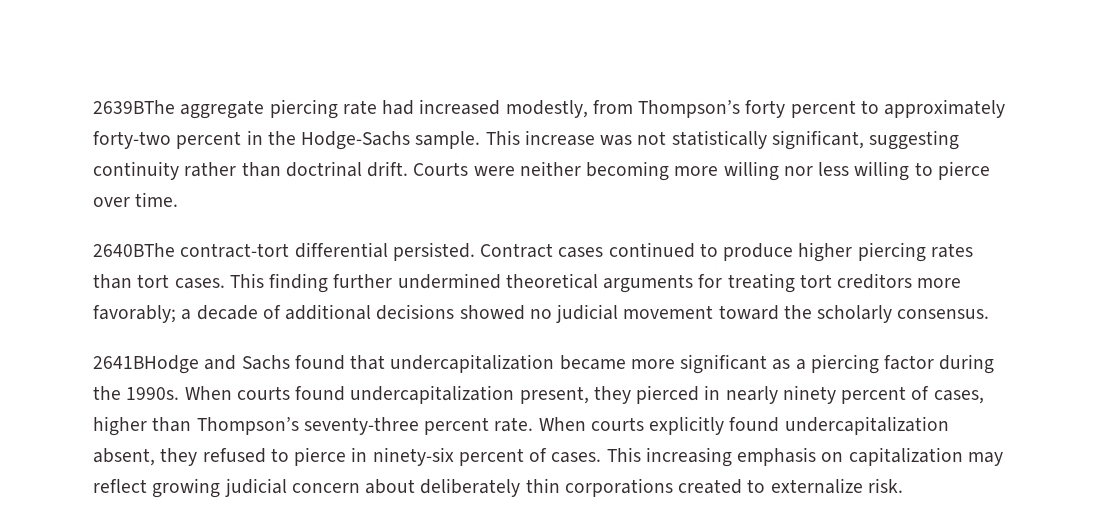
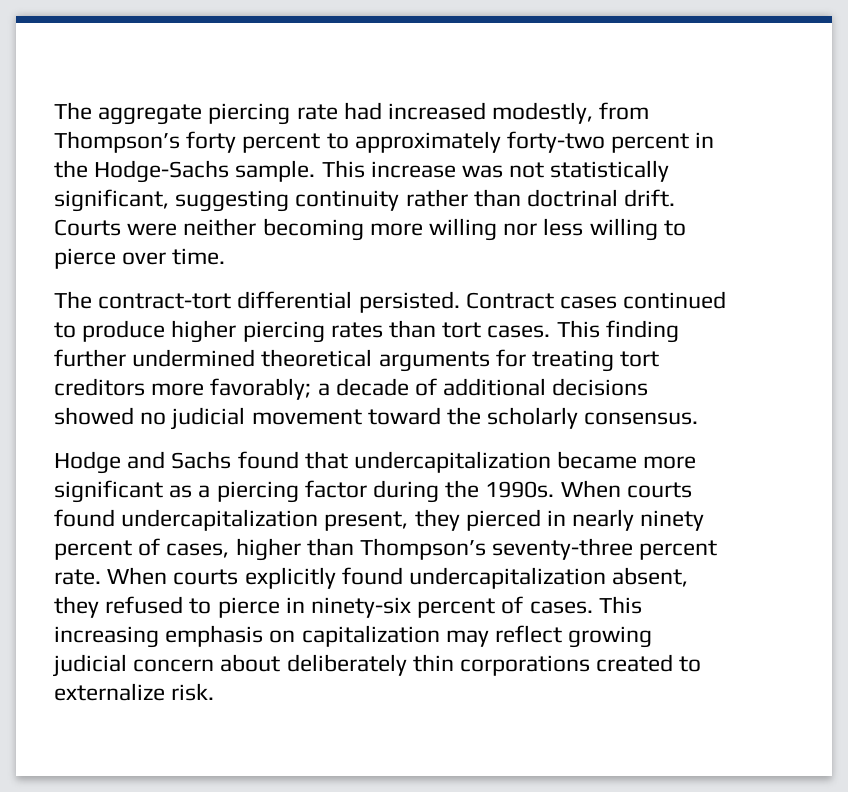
[93,100,175,114] 2639BThe -> [54,102,92,120] The
[93,243,175,257] 2640BThe -> [54,291,92,309] The
[93,355,199,374] 2641BHodge -> [54,451,121,474] Hodge

